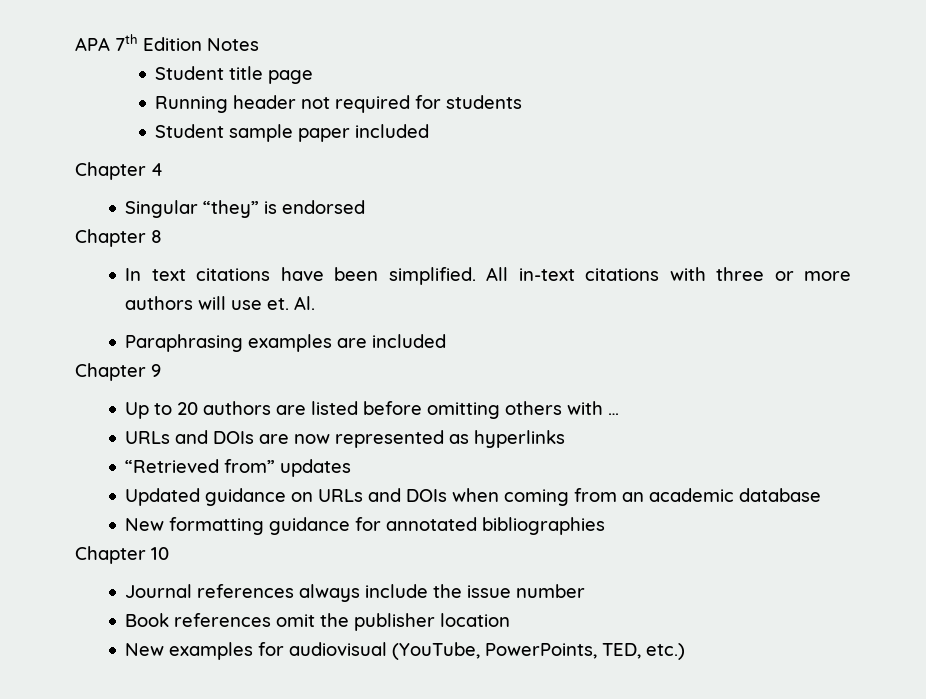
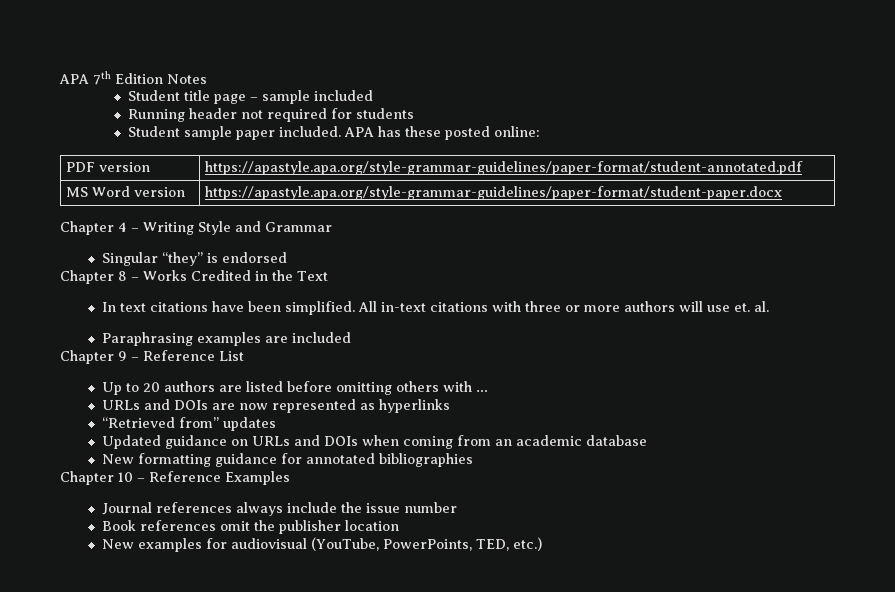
(314, 77) none -> [249,90,373,104] – sample included
[355,124,430,138] [75,162,163,180] included // Chapter 4 -> [278,126,540,140] [66,162,151,172] [205,161,804,175] [66,186,186,197] [205,186,783,200] [60,221,332,235] included. APA has these posted online: // PDF version | https://apastyle.apa.org/style-grammar-guidelines/paper-format/student-annotated.pdf // MS Word version | https://apastyle.apa.org/style-grammar-guidelines/paper-format/student-paper.docx // Chapter 4 – Writing Style and Grammar
(162, 236) none -> [131,270,328,281] – Works Credited in the Text
[294,296,316,310] Al. -> [753,301,769,312] al.
(161, 370) none -> [131,350,244,361] – Reference List
(169, 553) none -> [137,471,290,485] – Reference Examples

